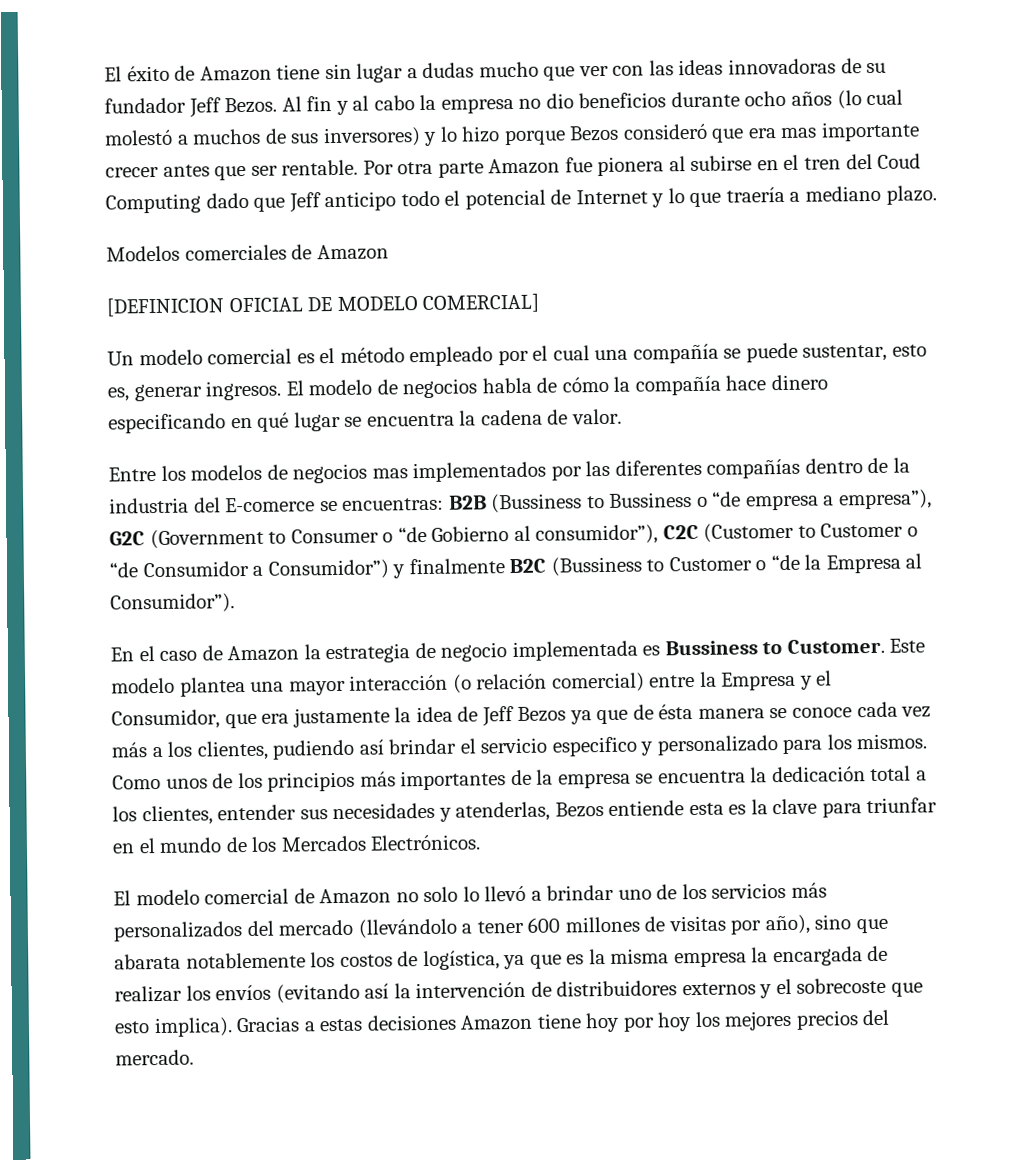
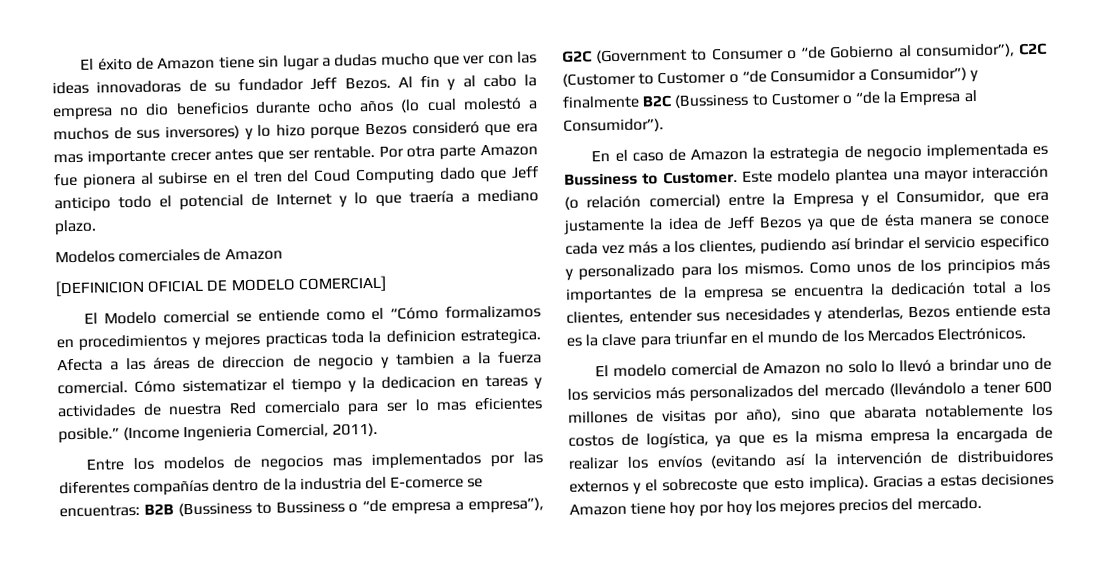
[107,342,928,367] [107,374,828,402] [108,408,622,434] Un modelo comercial es el método empleado por el cual una compañía se puede sustentar, esto es, generar ingresos. El modelo de negocios habla de cómo la compañía hace dinero especificando en qué lugar se encuentra la cadena de valor. -> [84,305,541,325] [56,328,541,351] [57,351,542,372] [57,375,544,395] [57,397,543,418] [58,422,378,444] El Modelo comercial se entiende como el “Cómo formalizamos en procedimientos y mejores practicas toda la definicion estrategica. Afecta a las áreas de direccion de negocio y tambien a la fuerza comercial. Cómo sistematizar el tiempo y la dedicacion en tareas y actividades de nuestra Red comercialo para ser lo mas eficientes posible.” (Income Ingenieria Comercial, 2011).

